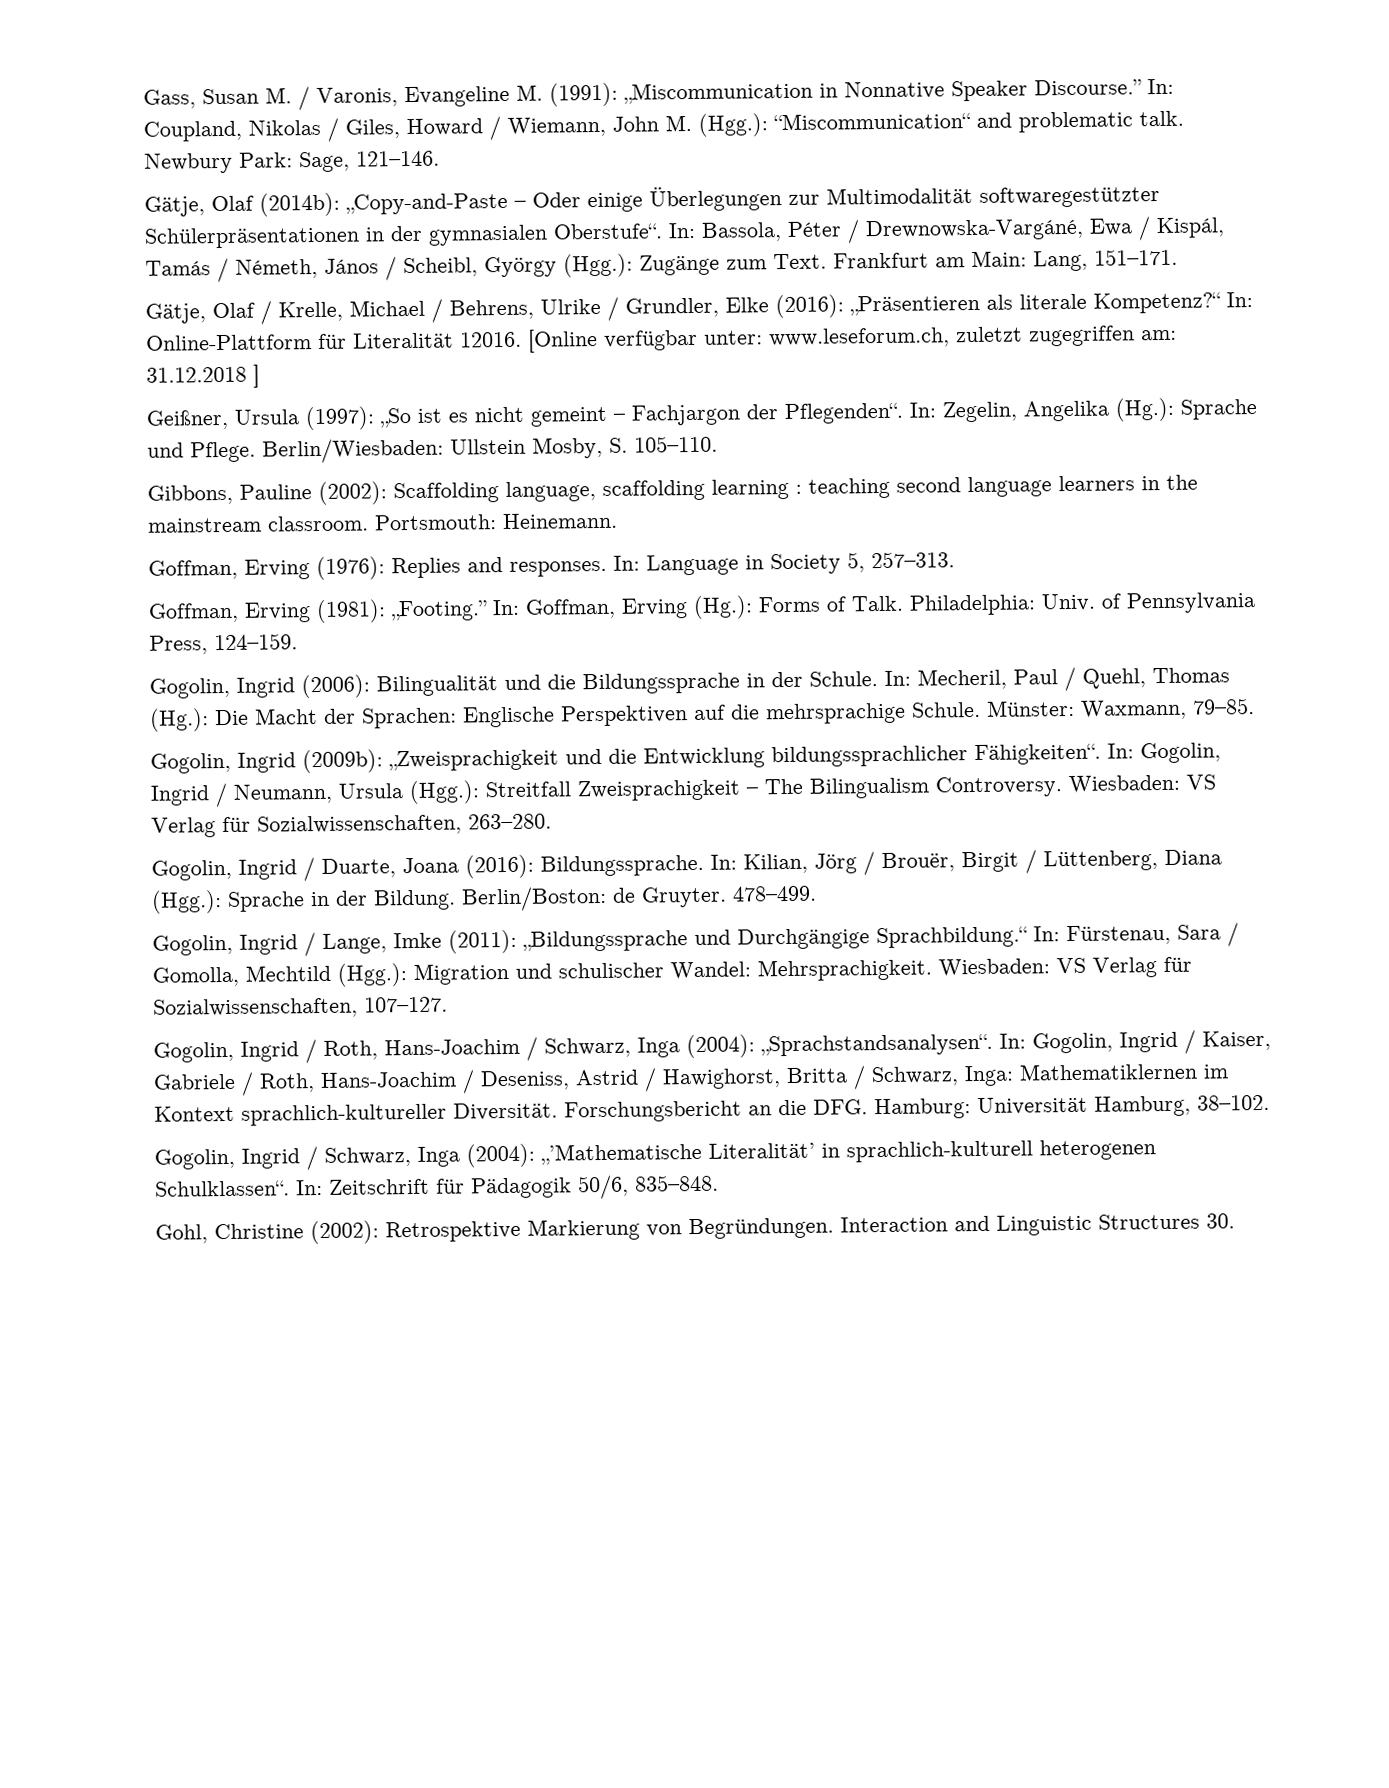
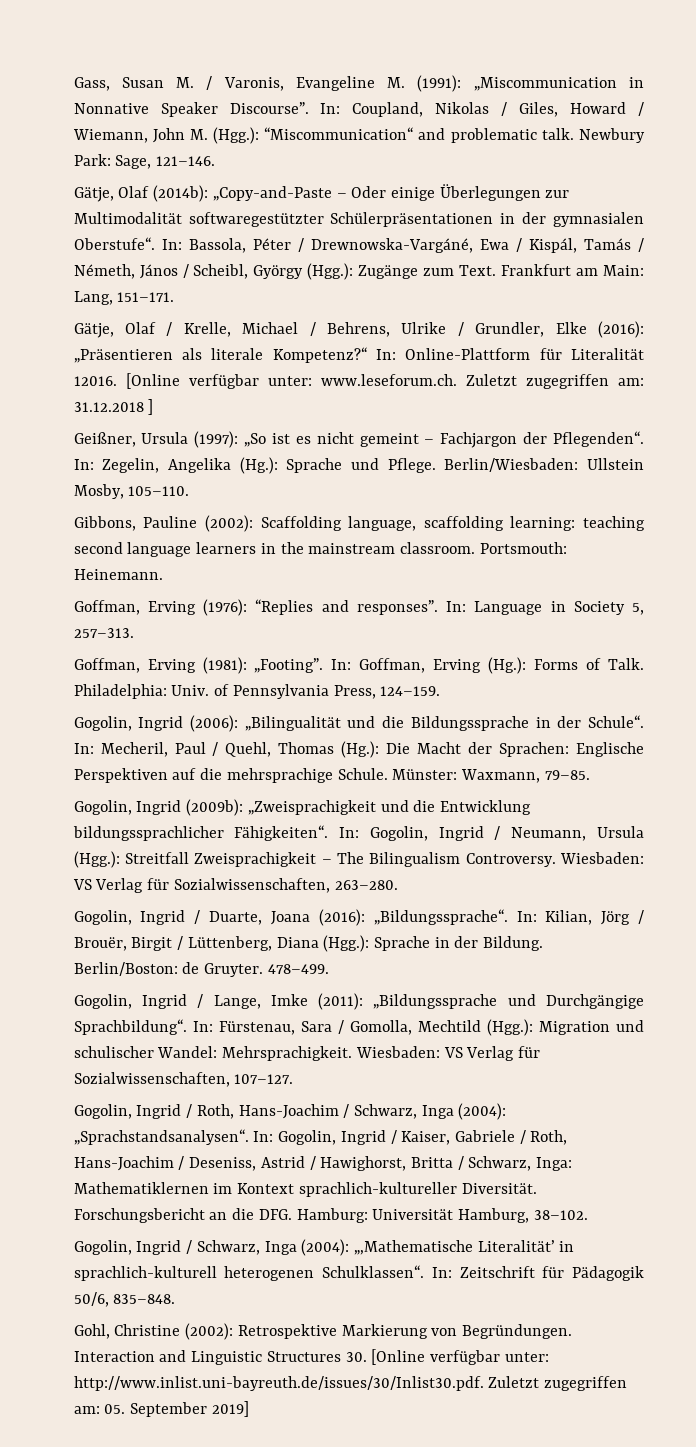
[1033,79,1142,96] Discourse.” -> [229,102,309,114] Discourse”.
[767,326,1023,349] www.leseforum.ch, zuletzt -> [320,374,517,386] www.leseforum.ch. Zuletzt
[608,437,628,453] S. -> (124, 491) none
[710,478,802,500] learning : -> [510,516,576,531] learning:
[390,557,607,579] Replies and responses. -> [255,599,438,615] “Replies and responses”.
[390,600,488,622] „Footing.” -> [254,658,324,673] „Footing”.
[375,675,498,697] Bilingualität -> [244,716,341,731] „Bilingualität
[808,671,878,687] Schule. -> [588,715,645,728] Schule“.
[539,854,704,877] Bildungssprache. -> [373,909,508,925] „Bildungssprache“.
[875,926,1028,949] Sprachbildung.“ -> [73,1019,187,1035] Sprachbildung“.
[540,1142,702,1166] „’Mathematische -> [353,1240,473,1255] „‚Mathematische
(1235, 1221) none -> [371,1349,549,1365] [73,1376,628,1391] [73,1401,249,1417] [Online verfügbar unter: http://www.inlist.uni-bayreuth.de/issues/30/Inlist30.pdf. Zuletzt zugegriffen am: 05. September 2019]

